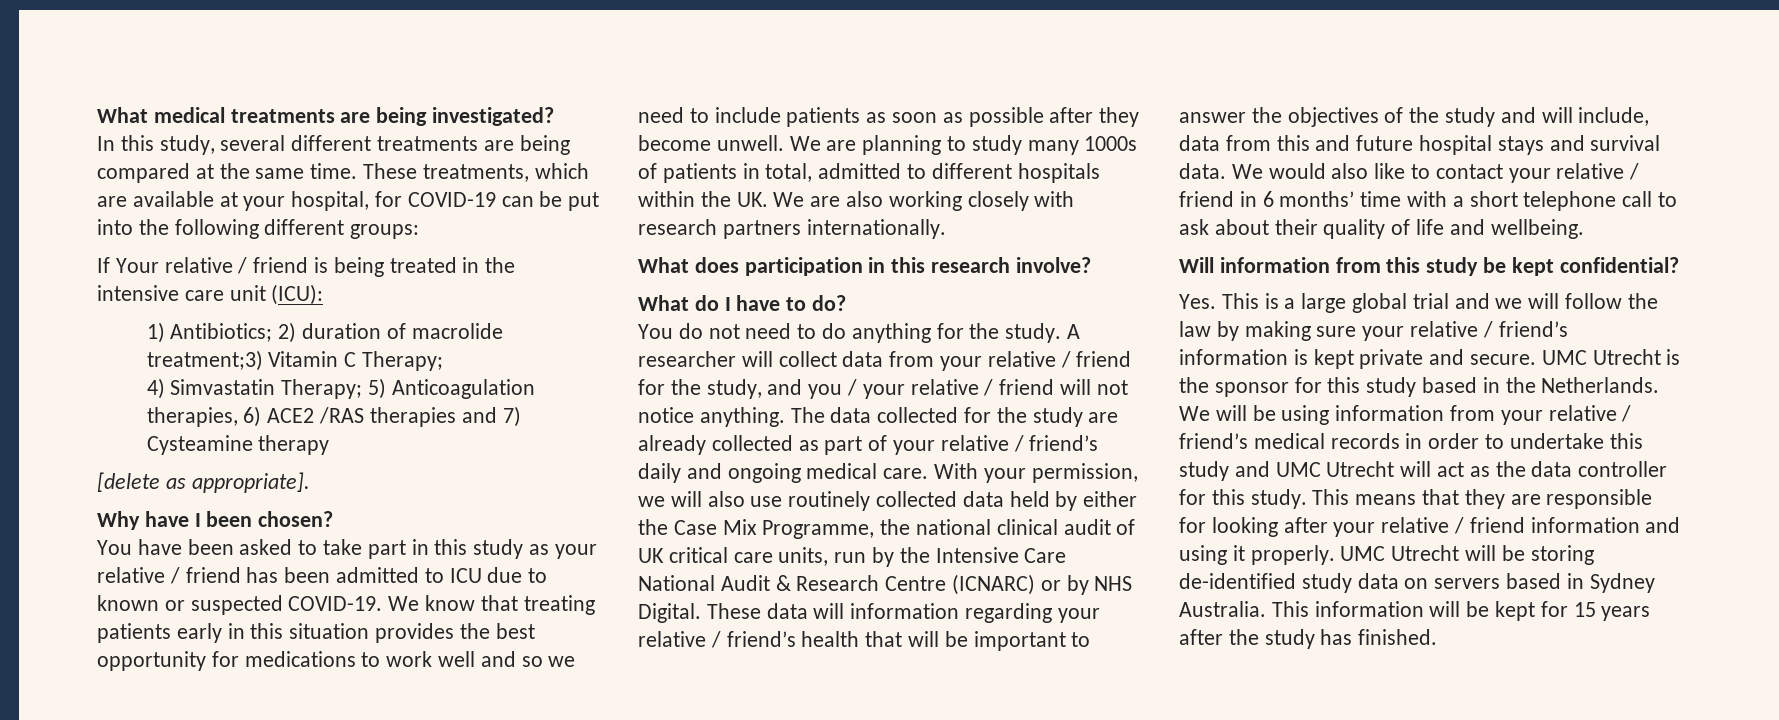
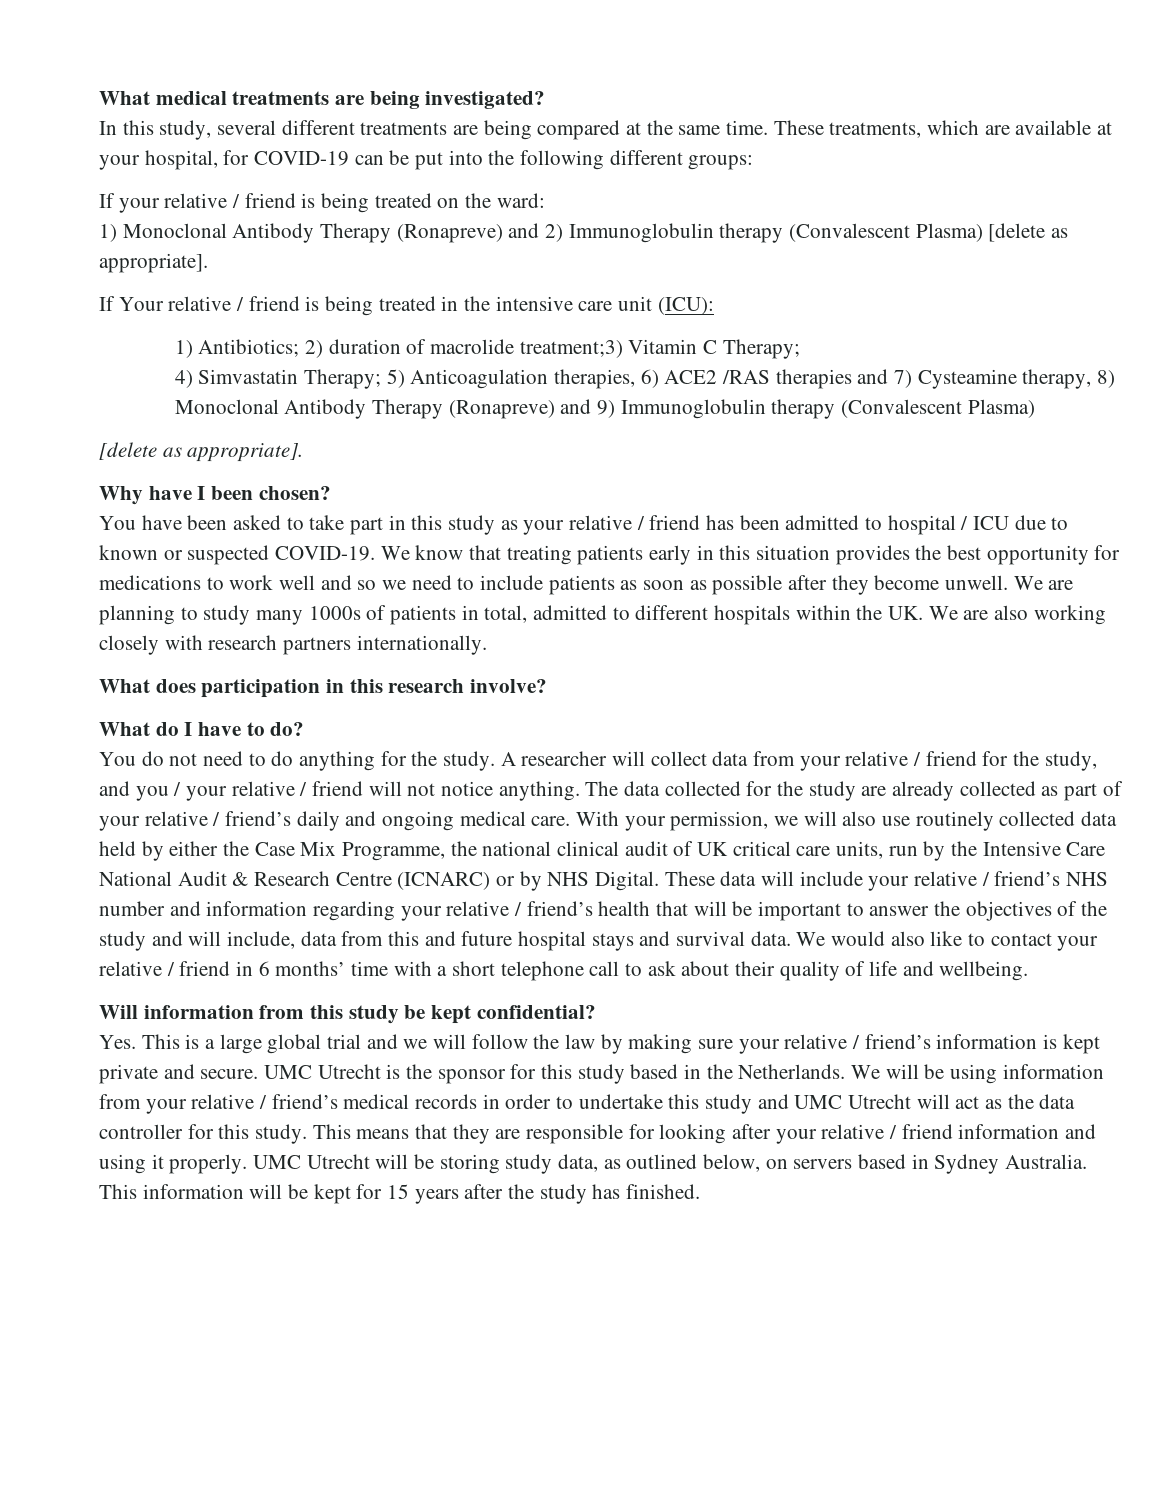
(420, 231) none -> [99,193,545,213] [99,223,1069,243] [99,253,208,273] // If your relative / friend is being treated on the ward: // 1) Monoclonal Antibody Therapy (Ronapreve) and 2) Immunoglobulin therapy (Convalescent Plasma) [delete as appropriate].
[258,435,330,455] therapy -> [1022,369,1116,389] [174,399,1035,419] therapy, 8) Monoclonal Antibody Therapy (Ronapreve) and 9) Immunoglobulin therapy (Convalescent Plasma)
(444, 575) none -> [887,515,969,535] hospital /
(845, 611) none -> [799,871,1109,891] [99,901,201,916] include your relative / friend’s NHS number and
[1179,573,1399,593] de-identified study data -> [505,1154,761,1174] study data, as outlined below,

